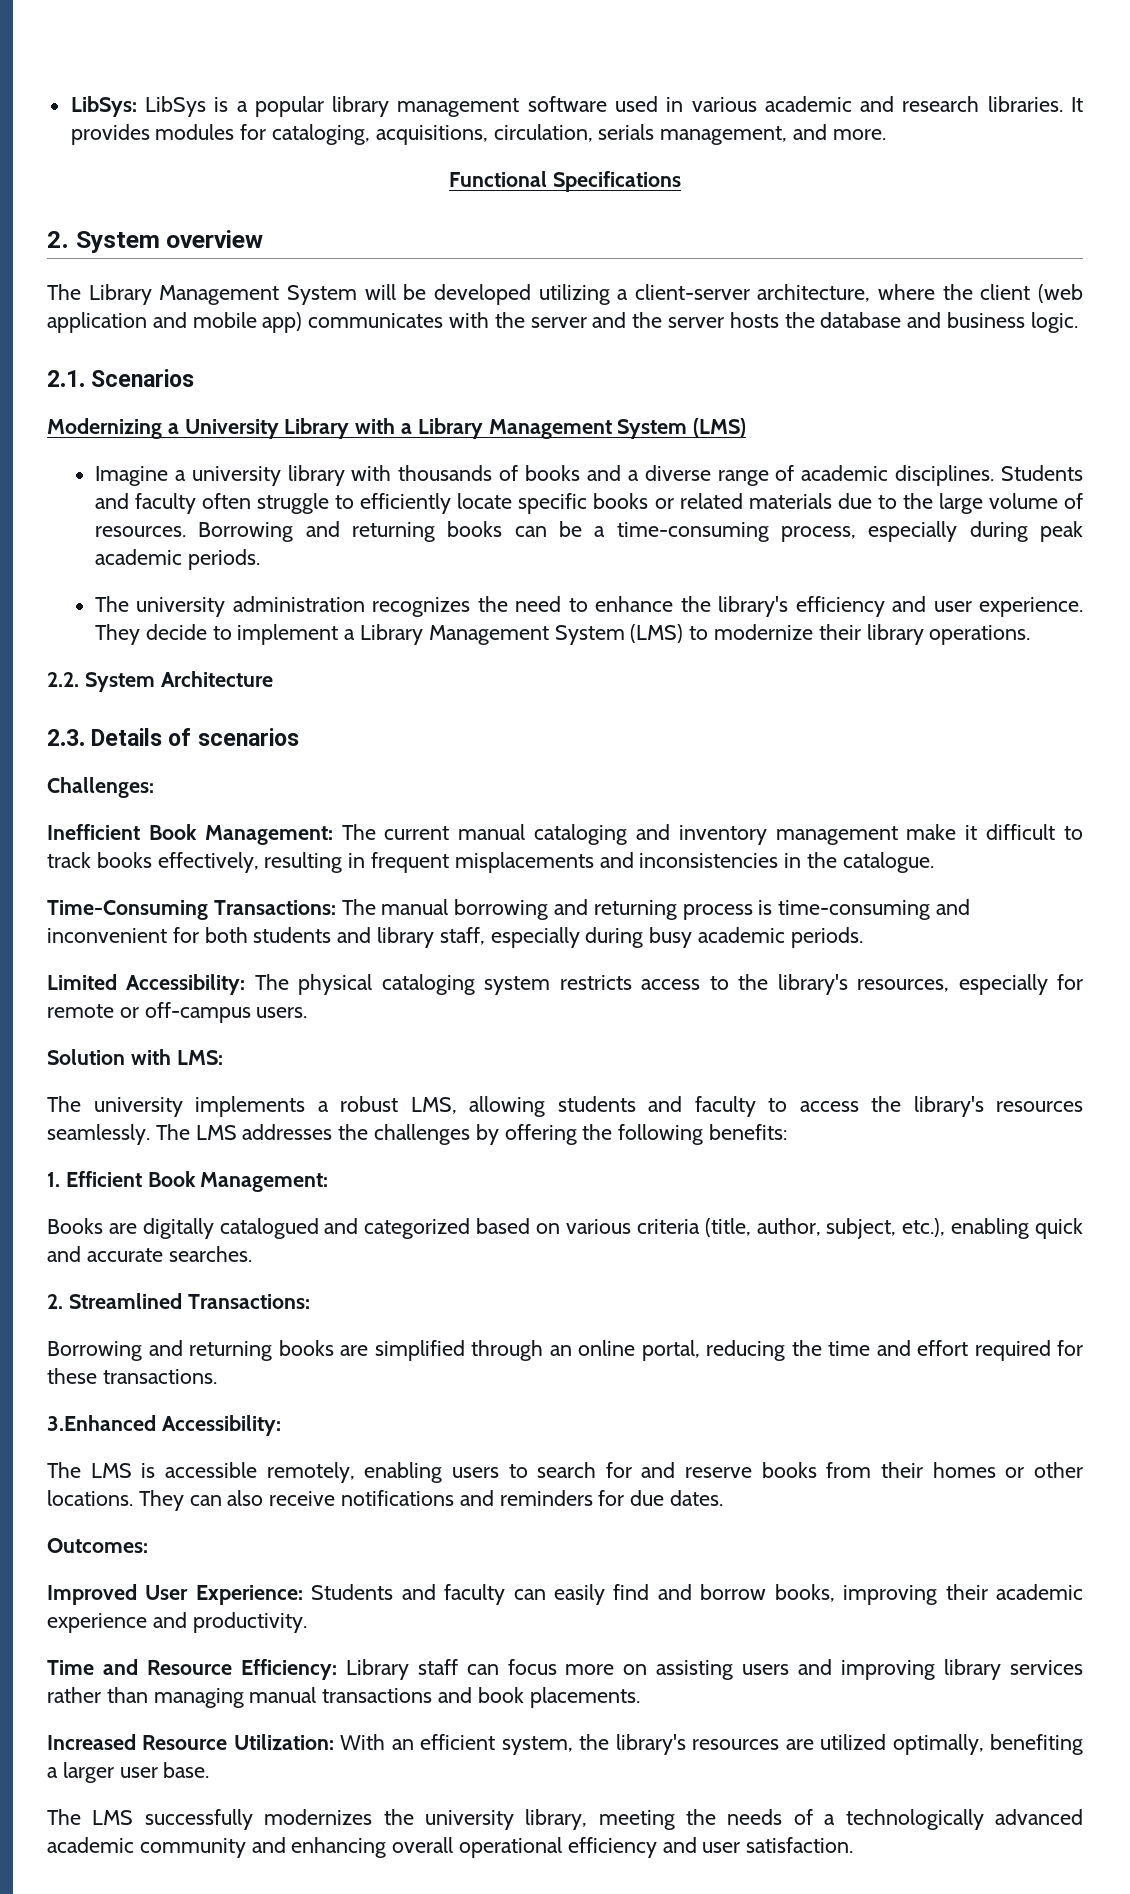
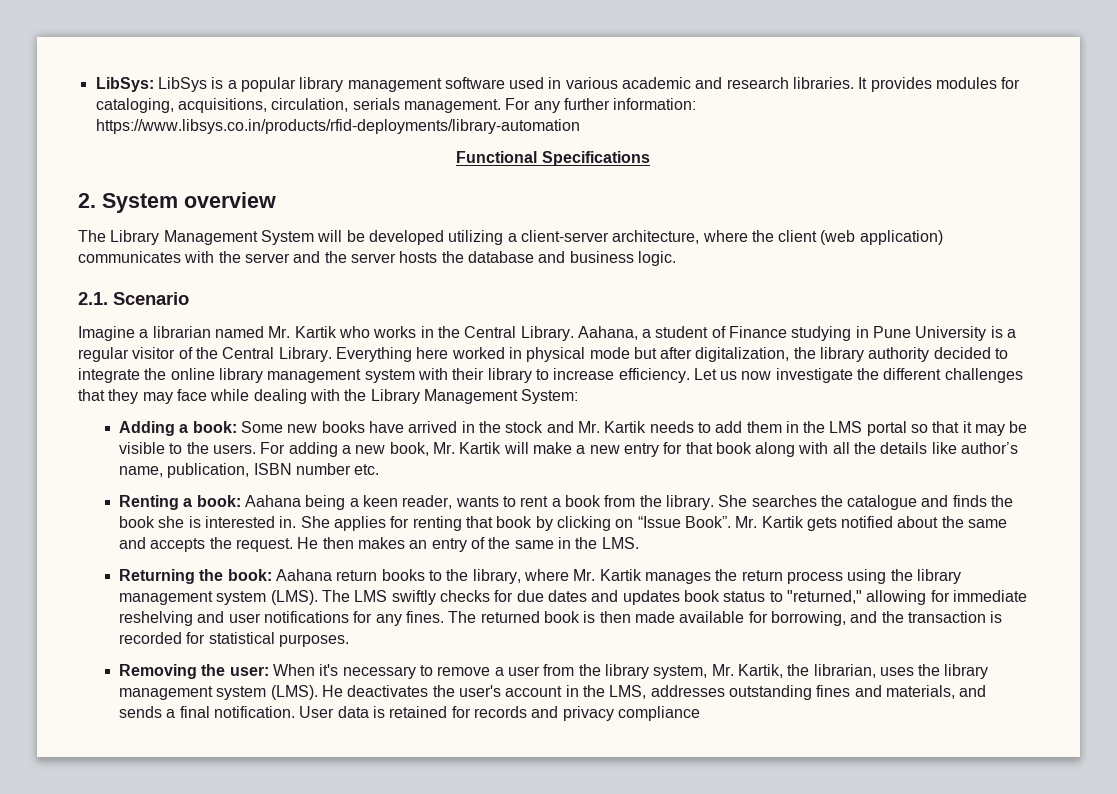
[660,124,886,145] management, and more. -> [403,98,697,113] [95,119,580,134] management. For any further information: https://www.libsys.co.in/products/rfid-deployments/library-automation
[47,312,303,333] application and mobile app) -> [859,230,943,245] application)
[91,369,195,387] [47,418,747,439] [94,465,1083,486] [94,493,1083,514] [94,521,1083,542] [94,549,260,570] [94,596,1083,617] [94,624,1031,645] [47,671,273,692] [47,728,299,746] [47,777,154,798] [47,824,1083,845] [47,852,934,873] [47,899,971,920] [47,927,863,948] [47,974,1083,995] [47,1002,308,1023] [47,1049,223,1065] [47,1096,1083,1117] [47,1124,788,1145] [47,1171,329,1192] [47,1218,1083,1239] [47,1246,252,1262] [47,1293,310,1309] [47,1340,1083,1361] [47,1368,217,1384] [47,1415,281,1436] [47,1462,1083,1483] [47,1490,724,1511] [47,1538,148,1553] [47,1584,1083,1605] [47,1612,307,1633] [47,1659,1083,1680] [47,1687,640,1708] [47,1734,1083,1755] [47,1762,210,1783] [47,1809,1083,1830] [47,1837,854,1858] Scenarios // Modernizing a University Library with a Library Management System (LMS) // Imagine a university library with thousands of books and a diverse range of academic disciplines. Students and faculty often struggle to efficiently locate specific books or related materials due to the large volume of resources. Borrowing and returning books can be a time-consuming process, especially during peak academic periods. // The university administration recognizes the need to enhance the library's efficiency and user experience. They decide to implement a Library Management System (LMS) to modernize their library operations. // 2.2. System Architecture // 2.3. Details of scenarios // Challenges: // Inefficient Book Management: The current manual cataloging and inventory management make it difficult to track books effectively, resulting in frequent misplacements and inconsistencies in the catalogue. // Time-Consuming Transactions: The manual borrowing and returning process is time-consuming and inconvenient for both students and library staff, especially during busy academic periods. // Limited Accessibility: The physical cataloging system restricts access to the library's resources, especially for remote or off-campus users. // Solution with LMS: // The university implements a robust LMS, allowing students and faculty to access the library's resources seamlessly. The LMS addresses the challenges by offering the following benefits: // 1. Efficient Book Management: // Books are digitally catalogued and categorized based on various criteria (title, author, subject, etc.), enabling quick and accurate searches. // 2. Streamlined Transactions: // Borrowing and returning books are simplified through an online portal, reducing the time and effort required for these transactions. // 3.Enhanced Accessibility: // The LMS is accessible remotely, enabling users to search for and reserve books from their homes or other locations. They can also receive notifications and reminders for due dates. // Outcomes: // Improved User Experience: Students and faculty can easily find and borrow books, improving their academic experience and productivity. // Time and Resource Efficiency: Library staff can focus more on assisting users and improving library services rather than managing manual transactions and book placements. // Increased Resource Utilization: With an efficient system, the library's resources are utilized optimally, benefiting a larger user base. // The LMS successfully modernizes the university library, meeting the needs of a technologically advanced academic community and enhancing overall operational efficiency and user satisfaction. -> [113,292,189,305] [78,326,1017,341] [78,347,1009,362] [78,368,1023,383] [78,389,579,404] [119,421,1028,436] [119,442,1019,457] [119,463,380,478] [119,495,1014,510] [119,516,1008,531] [119,537,639,552] [119,569,961,584] [119,590,1027,605] [119,611,1003,626] [119,632,350,647] [119,664,989,679] [119,685,987,700] [119,706,700,721] Scenario // Imagine a librarian named Mr. Kartik who works in the Central Library. Aahana, a student of Finance studying in Pune University is a regular visitor of the Central Library. Everything here worked in physical mode but after digitalization, the library authority decided to integrate the online library management system with their library to increase efficiency. Let us now investigate the different challenges that they may face while dealing with the Library Management System: // Adding a book: Some new books have arrived in the stock and Mr. Kartik needs to add them in the LMS portal so that it may be visible to the users. For adding a new book, Mr. Kartik will make a new entry for that book along with all the details like author’s name, publication, ISBN number etc. // Renting a book: Aahana being a keen reader, wants to rent a book from the library. She searches the catalogue and finds the book she is interested in. She applies for renting that book by clicking on “Issue Book”. Mr. Kartik gets notified about the same and accepts the request. He then makes an entry of the same in the LMS. // Returning the book: Aahana return books to the library, where Mr. Kartik manages the return process using the library management system (LMS). The LMS swiftly checks for due dates and updates book status to "returned," allowing for immediate reshelving and user notifications for any fines. The returned book is then made available for borrowing, and the transaction is recorded for statistical purposes. // Removing the user: When it's necessary to remove a user from the library system, Mr. Kartik, the librarian, uses the library management system (LMS). He deactivates the user's account in the LMS, addresses outstanding fines and materials, and sends a final notification. User data is retained for records and privacy compliance

